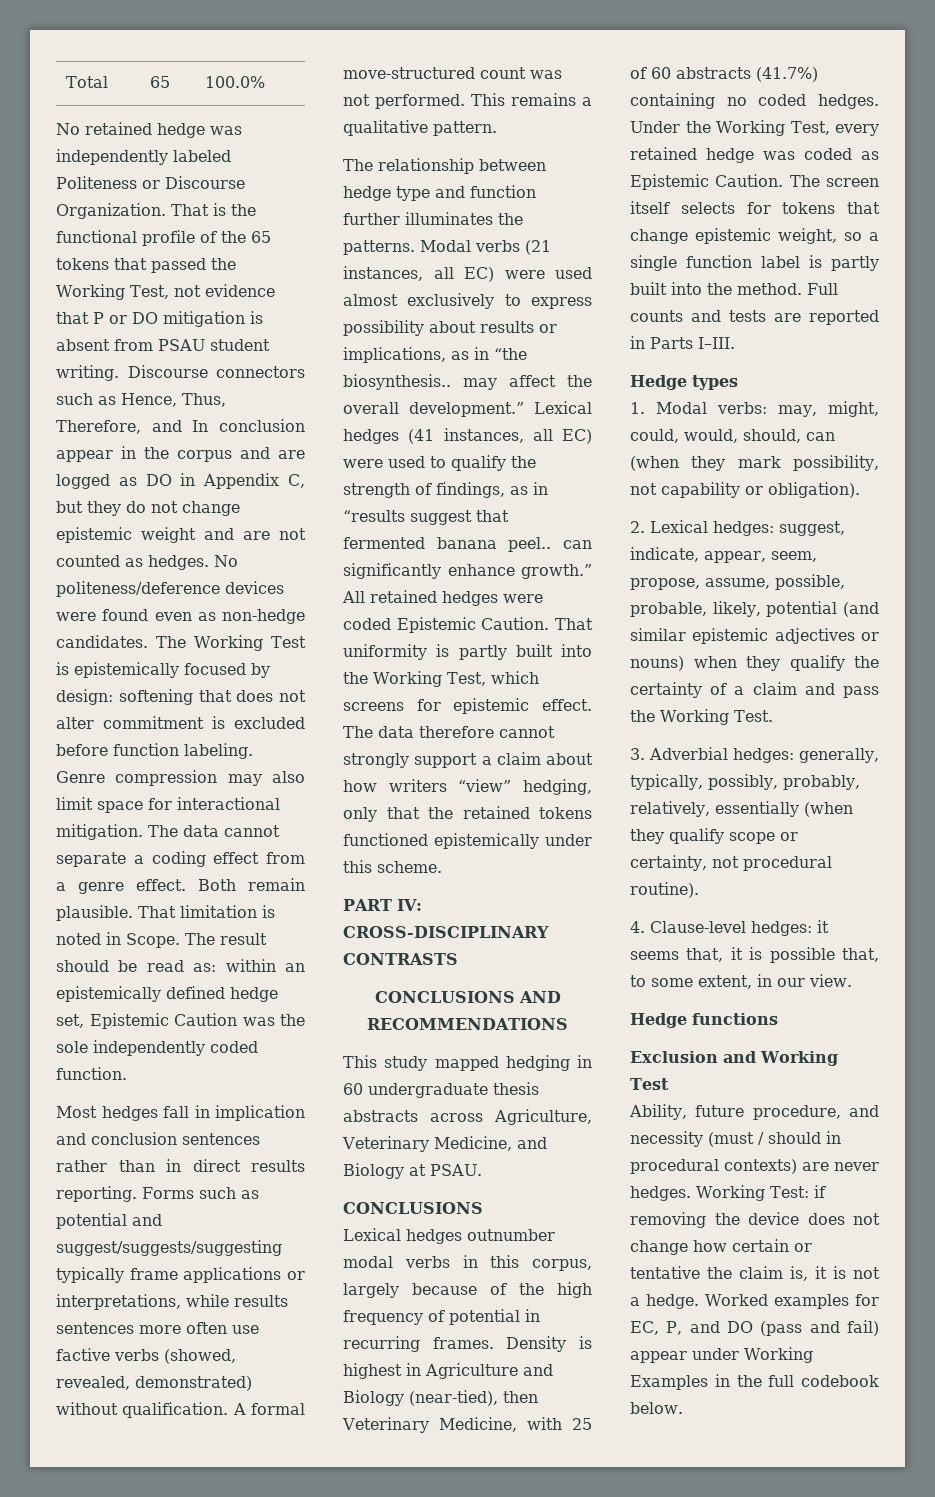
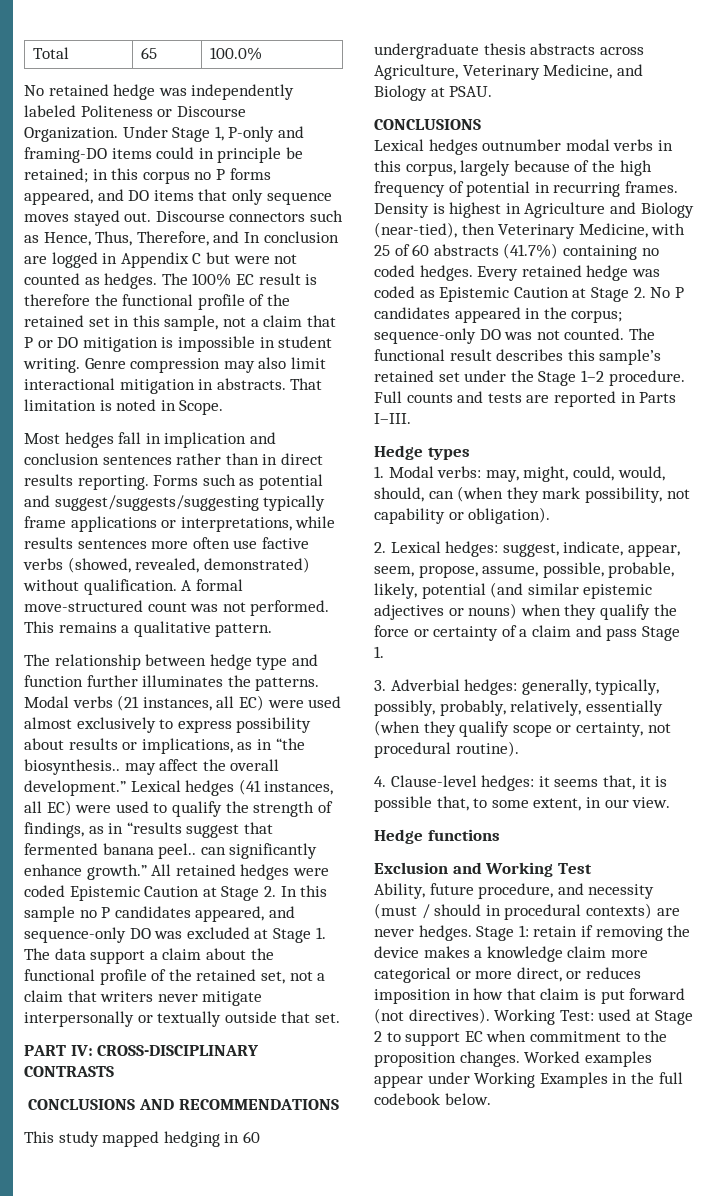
[171,203,256,216] [56,230,271,246] [56,258,236,273] [56,284,275,300] [56,311,263,327] [56,339,270,351] [56,365,119,381] That is the functional profile of the 65 tokens that passed the Working Test, not evidence that P or DO mitigation is absent from PSAU student writing. -> [122,126,304,142] [24,147,303,163] [24,168,271,184] [24,189,332,205] [24,210,152,226] Under Stage 1, P-only and framing-DO items could in principle be retained; in this corpus no P forms appeared, and DO items that only sequence moves stayed out.
[56,446,305,462] [56,473,305,489] [56,501,240,516] [56,527,306,543] [56,555,238,570] [56,581,284,597] [56,609,305,624] [56,635,307,651] [56,662,270,678] [56,689,306,705] [56,716,305,729] [56,743,253,759] appear in the corpus and are logged as DO in Appendix C, but they do not change epistemic weight and are not counted as hedges. No politeness/deference devices were found even as non-hedge candidates. The Working Test is epistemically focused by design: softening that does not alter commitment is excluded before function labeling. -> [24,252,298,268] [24,273,318,289] [24,294,290,310] [24,315,336,331] [24,336,333,352] [23,358,80,373] are logged in Appendix C but were not counted as hedges. The 100% EC result is therefore the functional profile of the retained set in this sample, not a claim that P or DO mitigation is impossible in student writing.
[97,797,280,813] [56,824,280,840] [56,851,305,867] [56,878,305,894] [56,905,133,921] space for interactional mitigation. The data cannot separate a coding effect from a genre effect. Both remain plausible. -> [24,378,286,394] interactional mitigation in abstracts.
[185,933,267,945] [56,959,305,972] [56,986,278,1002] [56,1013,305,1029] [56,1040,258,1056] [56,1067,127,1080] The result should be read as: within an epistemically defined hedge set, Epistemic Caution was the sole independently coded function. -> (224, 407) none
[481,617,593,630] [343,644,592,660] [343,671,539,687] [343,698,592,714] [343,726,555,738] [343,752,593,768] [343,779,592,795] [343,806,592,822] [343,833,592,849] [343,860,442,873] Caution. That uniformity is partly built into the Working Test, which screens for epistemic effect. The data therefore cannot strongly support a claim about how writers “view” hedging, only that the retained tokens functioned epistemically under this scheme. -> [144,885,328,901] [24,906,295,922] [24,927,326,943] [24,948,274,964] [24,969,326,985] [24,990,263,1006] [24,1011,340,1027] Caution at Stage 2. In this sample no P candidates appeared, and sequence-only DO was excluded at Stage 1. The data support a claim about the functional profile of the retained set, not a claim that writers never mitigate interpersonally or textually outside that set.
[630,120,879,136] Under the Working Test, every -> [477,266,519,281] Every
[715,174,879,187] [630,201,880,214] [630,228,879,244] [630,255,879,271] [630,282,802,295] Caution. The screen itself selects for tokens that change epistemic weight, so a single function label is partly built into the method. -> [513,287,684,302] [374,307,623,323] [374,328,655,344] [374,349,662,365] [374,370,685,386] Caution at Stage 2. No P candidates appeared in the corpus; sequence-only DO was not counted. The functional result describes this sample’s retained set under the Stage 1–2 procedure.
(879, 662) none -> [374,625,429,637] force or
[630,709,773,725] the Working Test. -> [641,626,680,641] [374,646,384,658] Stage 1.
[696,1185,809,1201] Working Test: -> [476,925,578,941] Stage 1: retain
[807,1213,880,1225] [630,1239,812,1255] [630,1266,880,1281] [630,1294,879,1309] [630,1320,879,1336] does not change how certain or tentative the claim is, it is not a hedge. Worked examples for EC, P, and DO (pass and fail) -> [423,946,648,962] [374,967,641,983] [374,988,686,1004] [374,1008,693,1025] [374,1030,668,1046] [374,1051,652,1067] makes a knowledge claim more categorical or more direct, or reduces imposition in how that claim is put forward (not directives). Working Test: used at Stage 2 to support EC when commitment to the proposition changes. Worked examples

